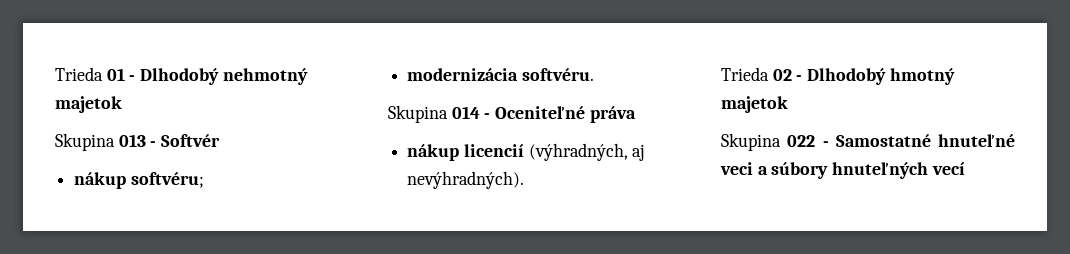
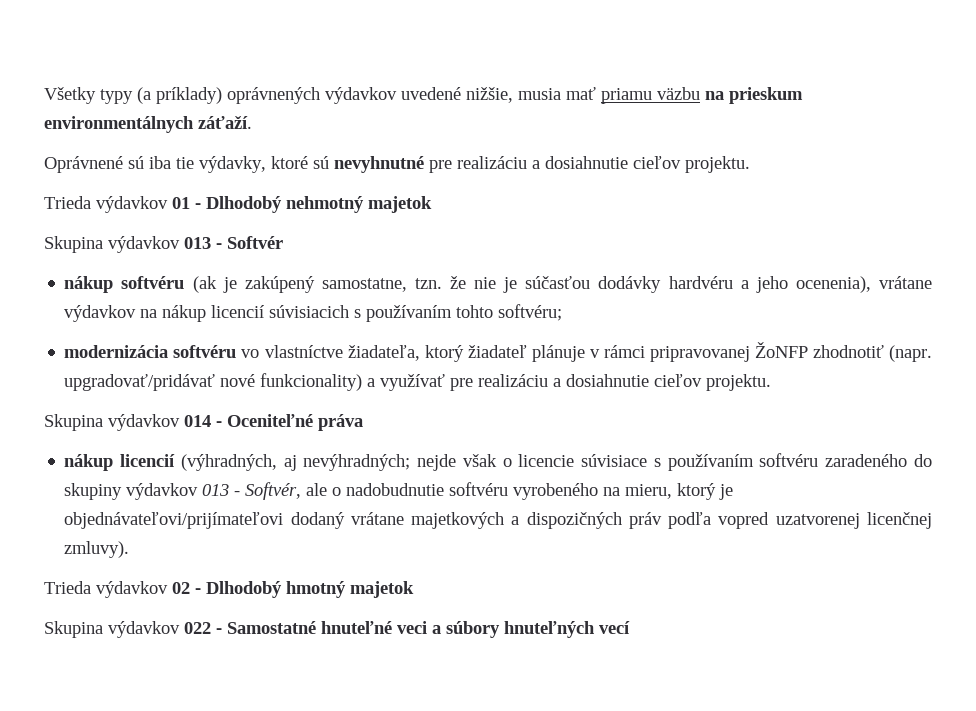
[55,67,103,81] Trieda -> [44,87,803,104] [44,116,252,133] [44,156,750,173] [44,196,168,213] Všetky typy (a príklady) oprávnených výdavkov uvedené nižšie, musia mať priamu väzbu na prieskum environmentálnych záťaží. // Oprávnené sú iba tie výdavky, ktoré sú nevyhnutné pre realizáciu a dosiahnutie cieľov projektu. // Trieda výdavkov
(115, 142) none -> [108,236,180,253] výdavkov
[130,172,204,188] [407,68,594,81] [388,105,448,123] softvéru; // modernizácia softvéru. // Skupina -> [121,276,932,293] [64,304,563,322] [64,342,932,362] [64,373,772,391] [44,414,180,431] softvéru (ak je zakúpený samostatne, tzn. že nie je súčasťou dodávky hardvéru a jeho ocenenia), vrátane výdavkov na nákup licencií súvisiacich s používaním tohto softvéru; // modernizácia softvéru vo vlastníctve žiadateľa, ktorý žiadateľ plánuje v rámci pripravovanej ŽoNFP zhodnotiť (napr. upgradovať/pridávať nové funkcionality) a využívať pre realizáciu a dosiahnutie cieľov projektu. // Skupina výdavkov
[407,171,525,189] [721,67,769,81] nevýhradných). // Trieda -> [303,453,932,471] [64,482,734,500] [64,512,932,529] [64,541,130,558] [44,581,168,598] nevýhradných; nejde však o licencie súvisiace s používaním softvéru zaradeného do skupiny výdavkov 013 - Softvér, ale o nadobudnutie softvéru vyrobeného na mieru, ktorý je objednávateľovi/prijímateľovi dodaný vrátane majetkových a dispozičných práv podľa vopred uzatvorenej licenčnej zmluvy). // Trieda výdavkov
(781, 142) none -> [108,621,180,638] výdavkov

